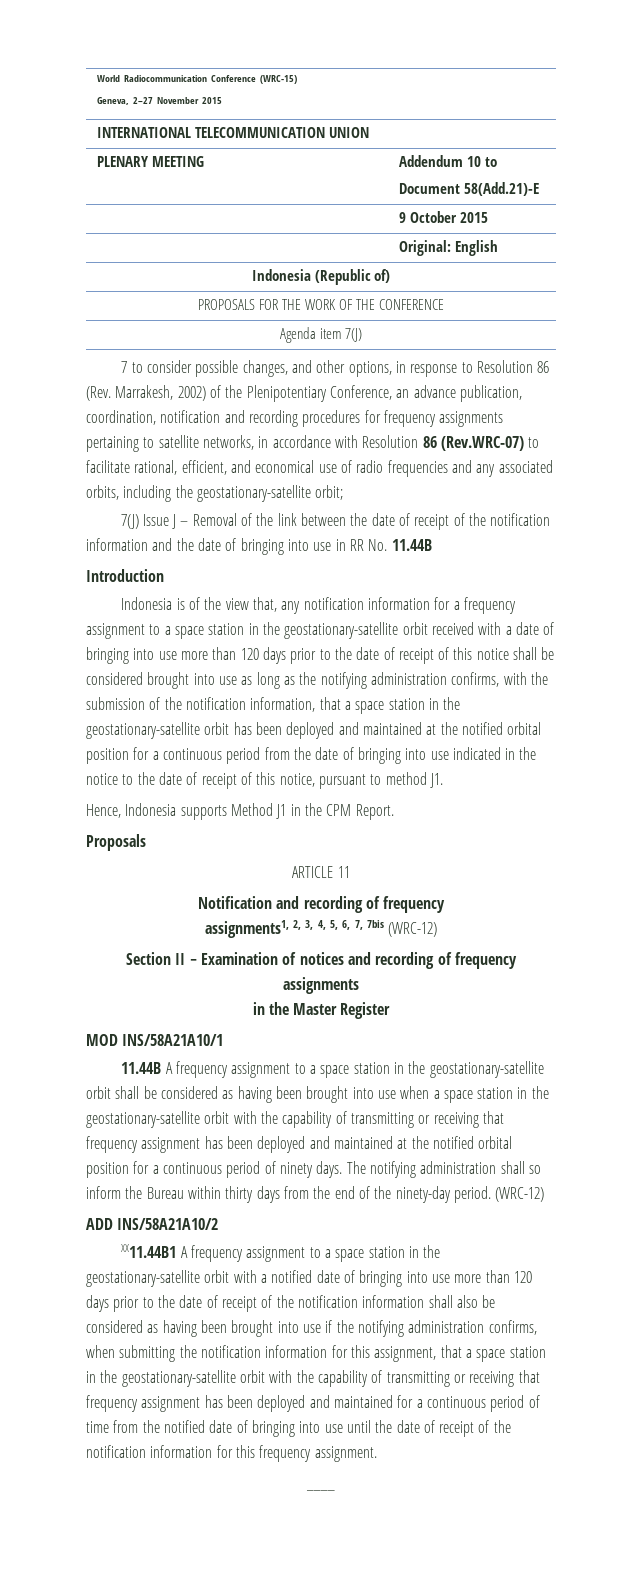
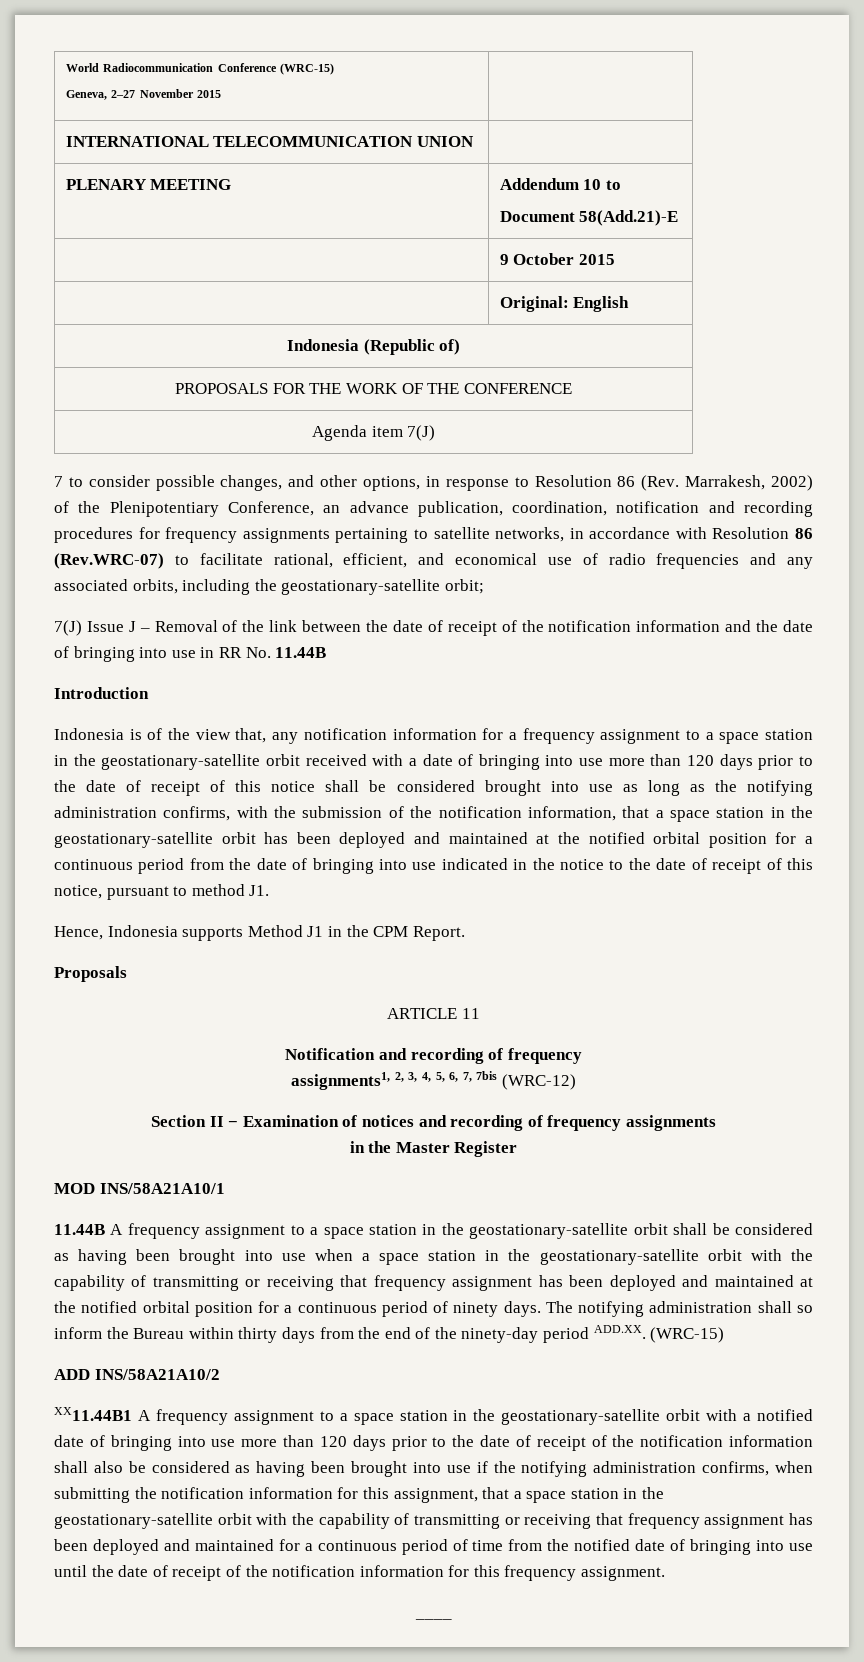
[453,1186,545,1203] period. (WRC-12) -> [543,1325,725,1343] period ADD.XX. (WRC-15)

